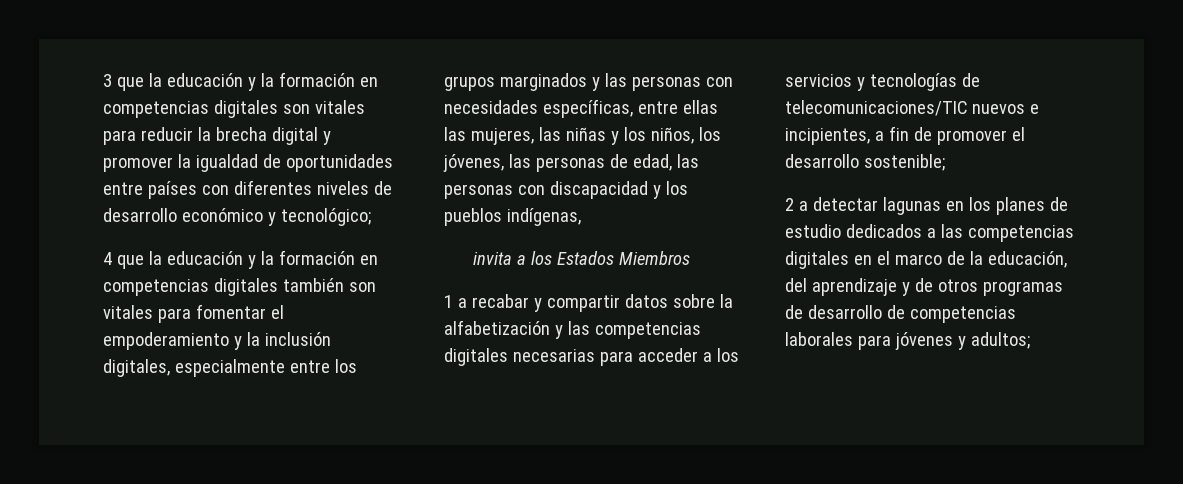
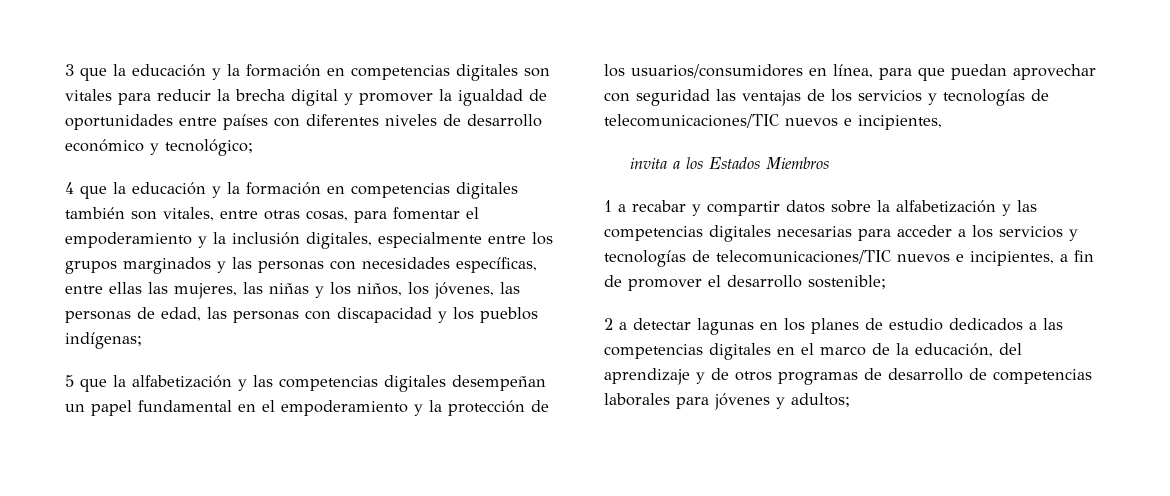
[103,305,153,319] vitales -> [163,207,348,221] vitales, entre otras cosas,
[506,208,581,226] indígenas, -> [65,332,142,349] [65,375,546,392] [65,400,549,416] [604,64,1096,81] [604,89,1049,106] [604,114,942,130] indígenas; // 5 que la alfabetización y las competencias digitales desempeñan un papel fundamental en el empoderamiento y la protección de los usuarios/consumidores en línea, para que puedan aprovechar con seguridad las ventajas de los servicios y tecnologías de telecomunicaciones/TIC nuevos e incipientes,

